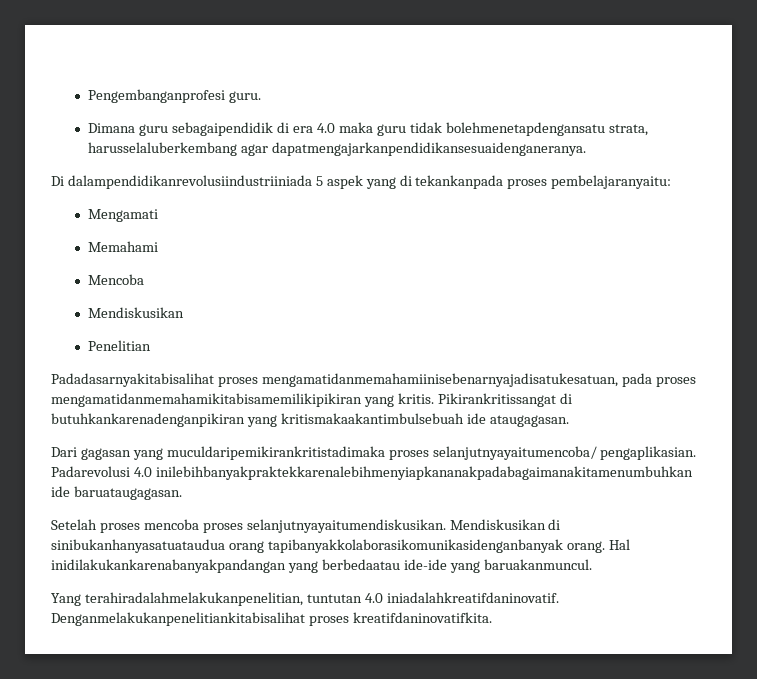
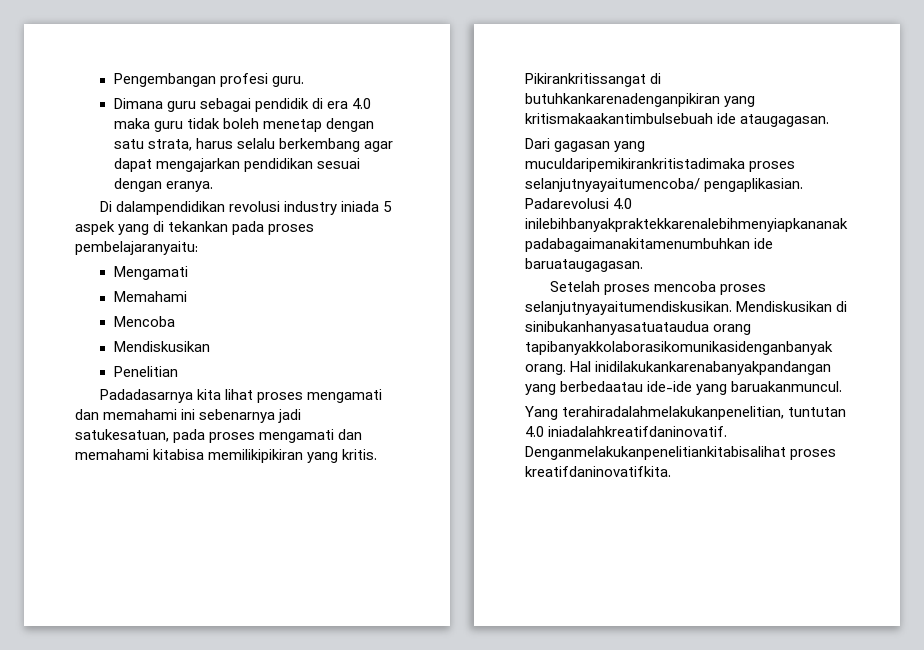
[88,89,226,103] Pengembanganprofesi -> [113,73,268,87] Pengembangan profesi
[172,122,274,136] sebagaipendidik -> [200,98,310,112] sebagai pendidik
[445,122,648,136] [88,142,587,156] [51,175,312,189] bolehmenetapdengansatu strata, harusselaluberkembang agar dapatmengajarkanpendidikansesuaidenganeranya. // Di dalampendidikanrevolusiindustriiniada -> [223,118,375,132] [113,138,394,152] [113,158,361,172] [113,178,213,192] [99,201,379,215] boleh menetap dengan satu strata, harus selalu berkembang agar dapat mengajarkan pendidikan sesuai dengan eranya. // Di dalampendidikan revolusi industry iniada
[415,175,504,189] tekankanpada -> [168,221,265,235] tekankan pada
[51,373,696,387] [51,393,362,407] Padadasarnyakitabisalihat proses mengamatidanmemahamiinisebenarnyajadisatukesatuan, pada proses mengamatidanmemahamikitabisamemilikipikiran -> [99,389,382,403] [75,409,302,423] [75,429,363,443] [75,449,304,463] Padadasarnya kita lihat proses mengamati dan memahami ini sebenarnya jadi satukesatuan, pada proses mengamati dan memahami kitabisa memilikipikiran

